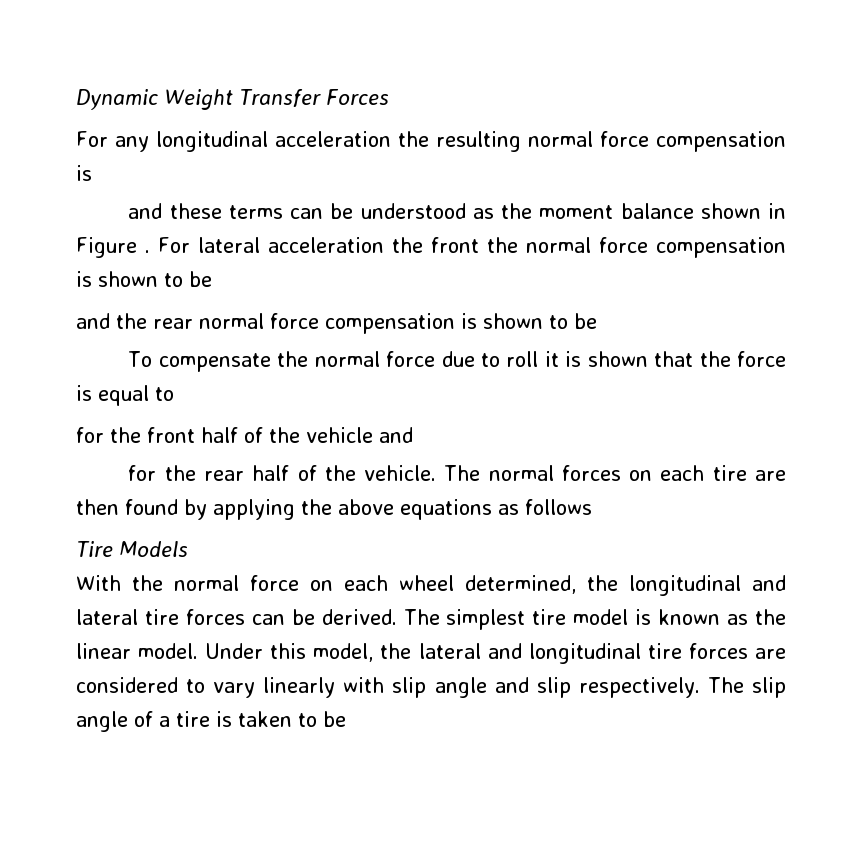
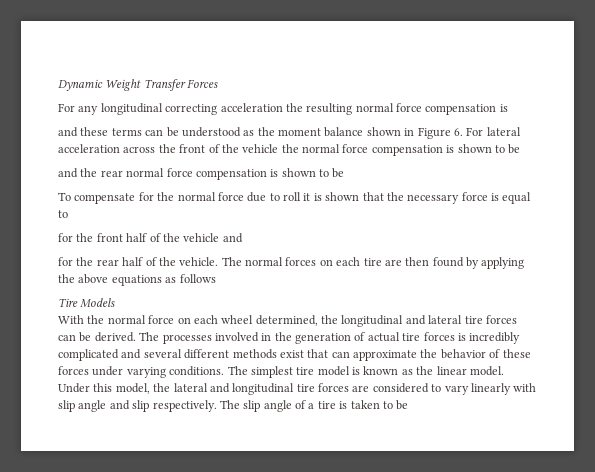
(268, 141) none -> [165,104,218,115] correcting
[145,250,151,253] . -> [453,128,463,136] 6.
[391,237,479,253] the front -> [123,144,279,153] across the front of the vehicle
(271, 362) none -> [138,192,154,201] for
(731, 359) none -> [407,194,460,204] necessary
(440, 617) none -> [162,332,521,344] [58,349,531,361] [58,366,248,378] processes involved in the generation of actual tire forces is incredibly complicated and several different methods exist that can approximate the behavior of these forces under varying conditions. The

